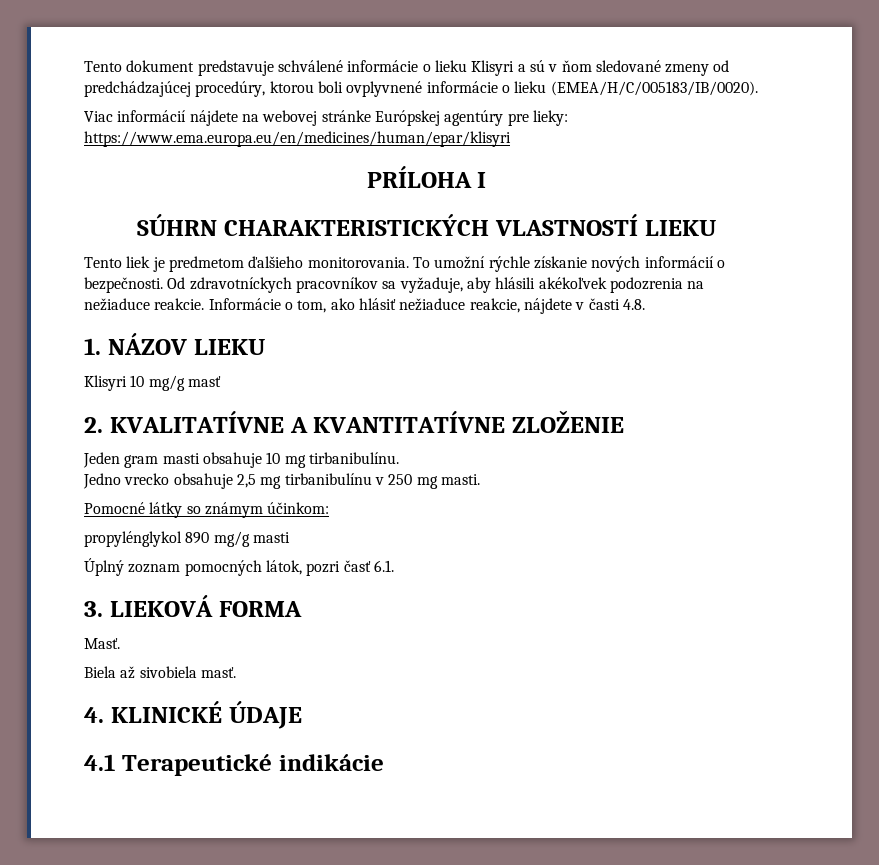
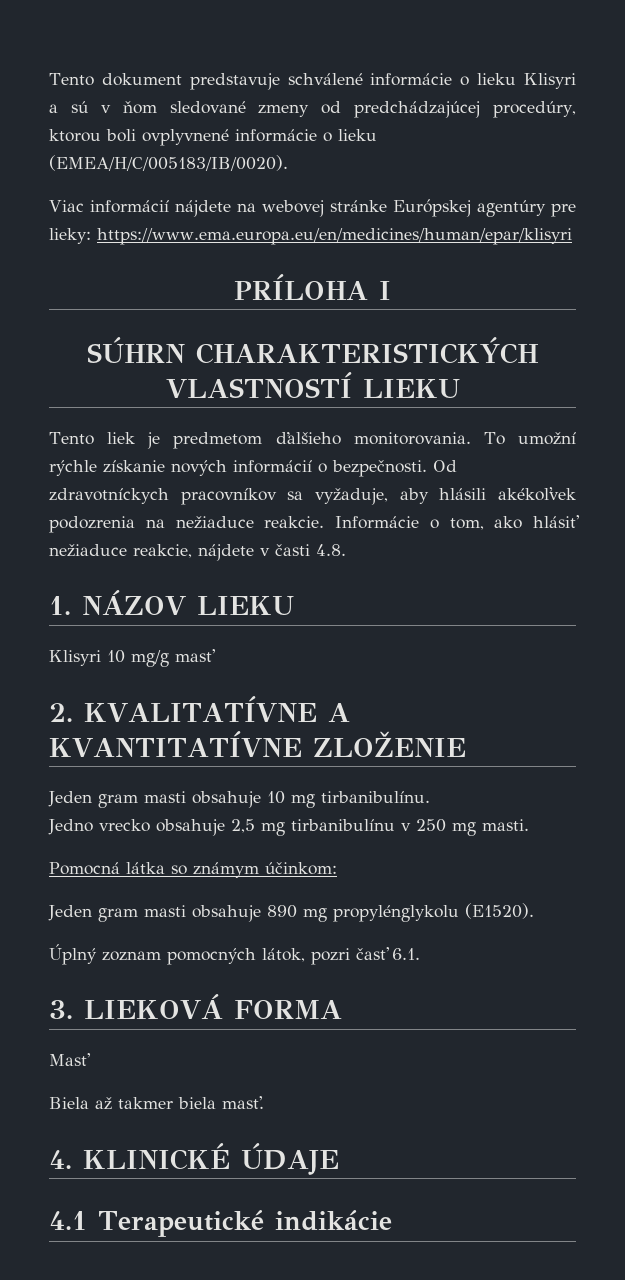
[84,502,183,518] Pomocné látky -> [49,862,165,875] Pomocná látka
[84,531,290,547] propylénglykol 890 mg/g masti -> [48,903,534,922] Jeden gram masti obsahuje 890 mg propylénglykolu (E1520).
[84,638,120,649] Masť. -> [49,1053,91,1066] Masť
[139,666,197,678] sivobiela -> [118,1097,216,1109] takmer biela

